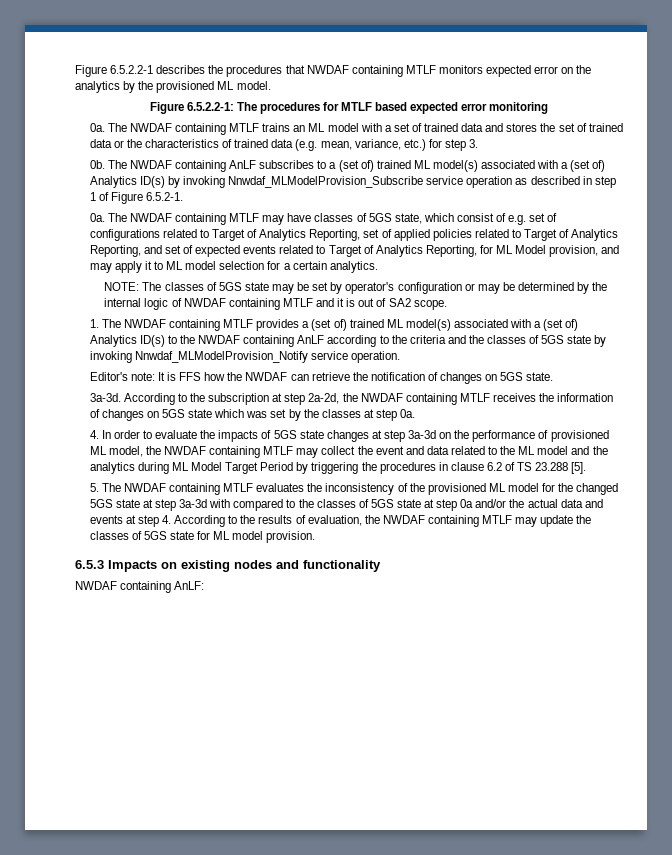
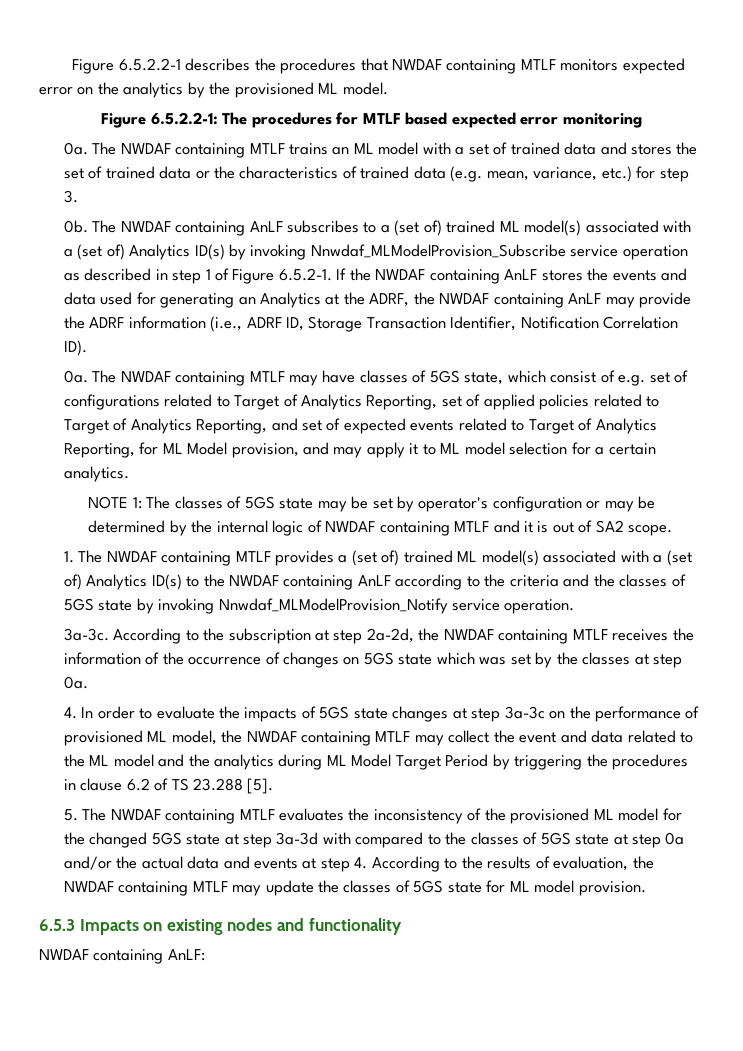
(184, 196) none -> [336,268,688,284] [63,292,692,308] [63,316,679,332] [63,340,87,356] If the NWDAF containing AnLF stores the events and data used for generating an Analytics at the ADRF, the NWDAF containing AnLF may provide the ADRF information (i.e., ADRF ID, Storage Transaction Identifier, Notification Correlation ID).
[104,282,140,291] NOTE: -> [88,496,142,509] NOTE 1:
[89,372,554,384] [89,393,121,402] Editor's note: It is FFS how the NWDAF can retrieve the notification of changes on 5GS state. // 3a-3d. -> [63,628,109,641] 3a-3c.
(100, 413) none -> [162,652,280,665] the occurrence of
[408,430,437,439] 3a-3d -> [504,706,545,719] 3a-3c

